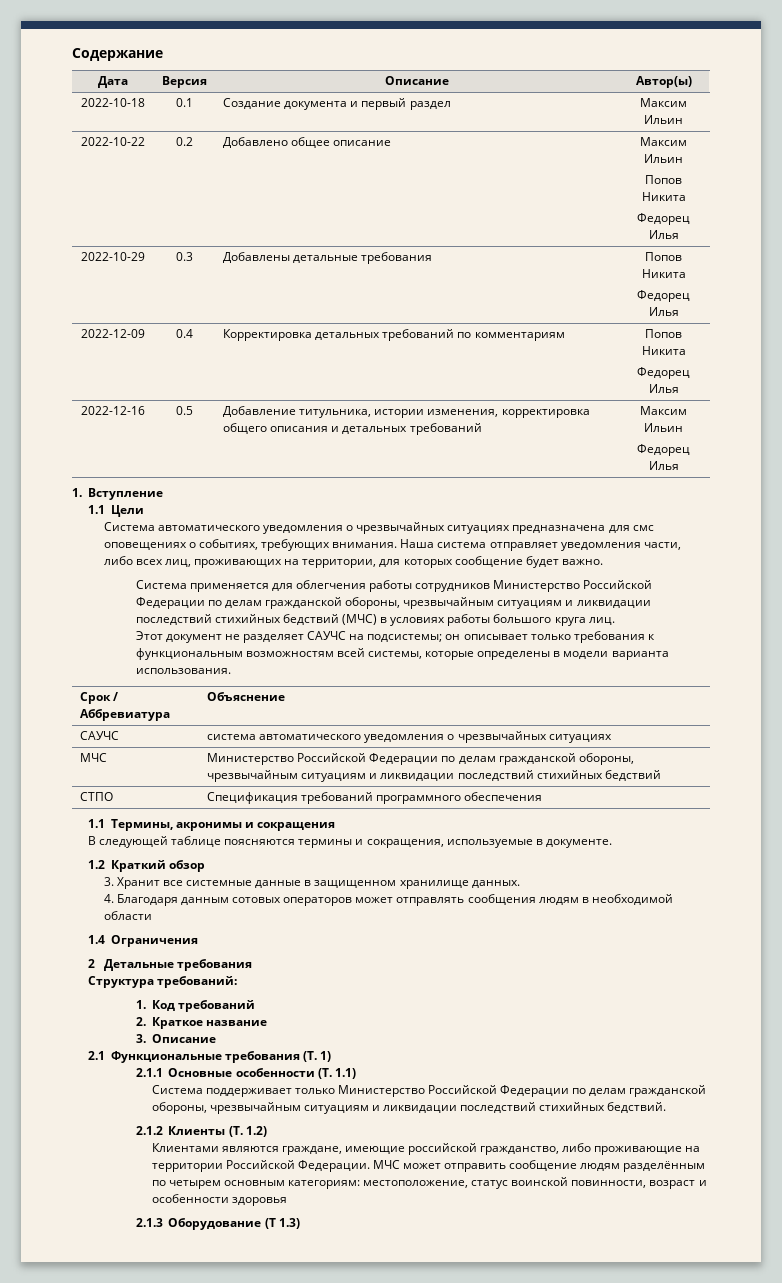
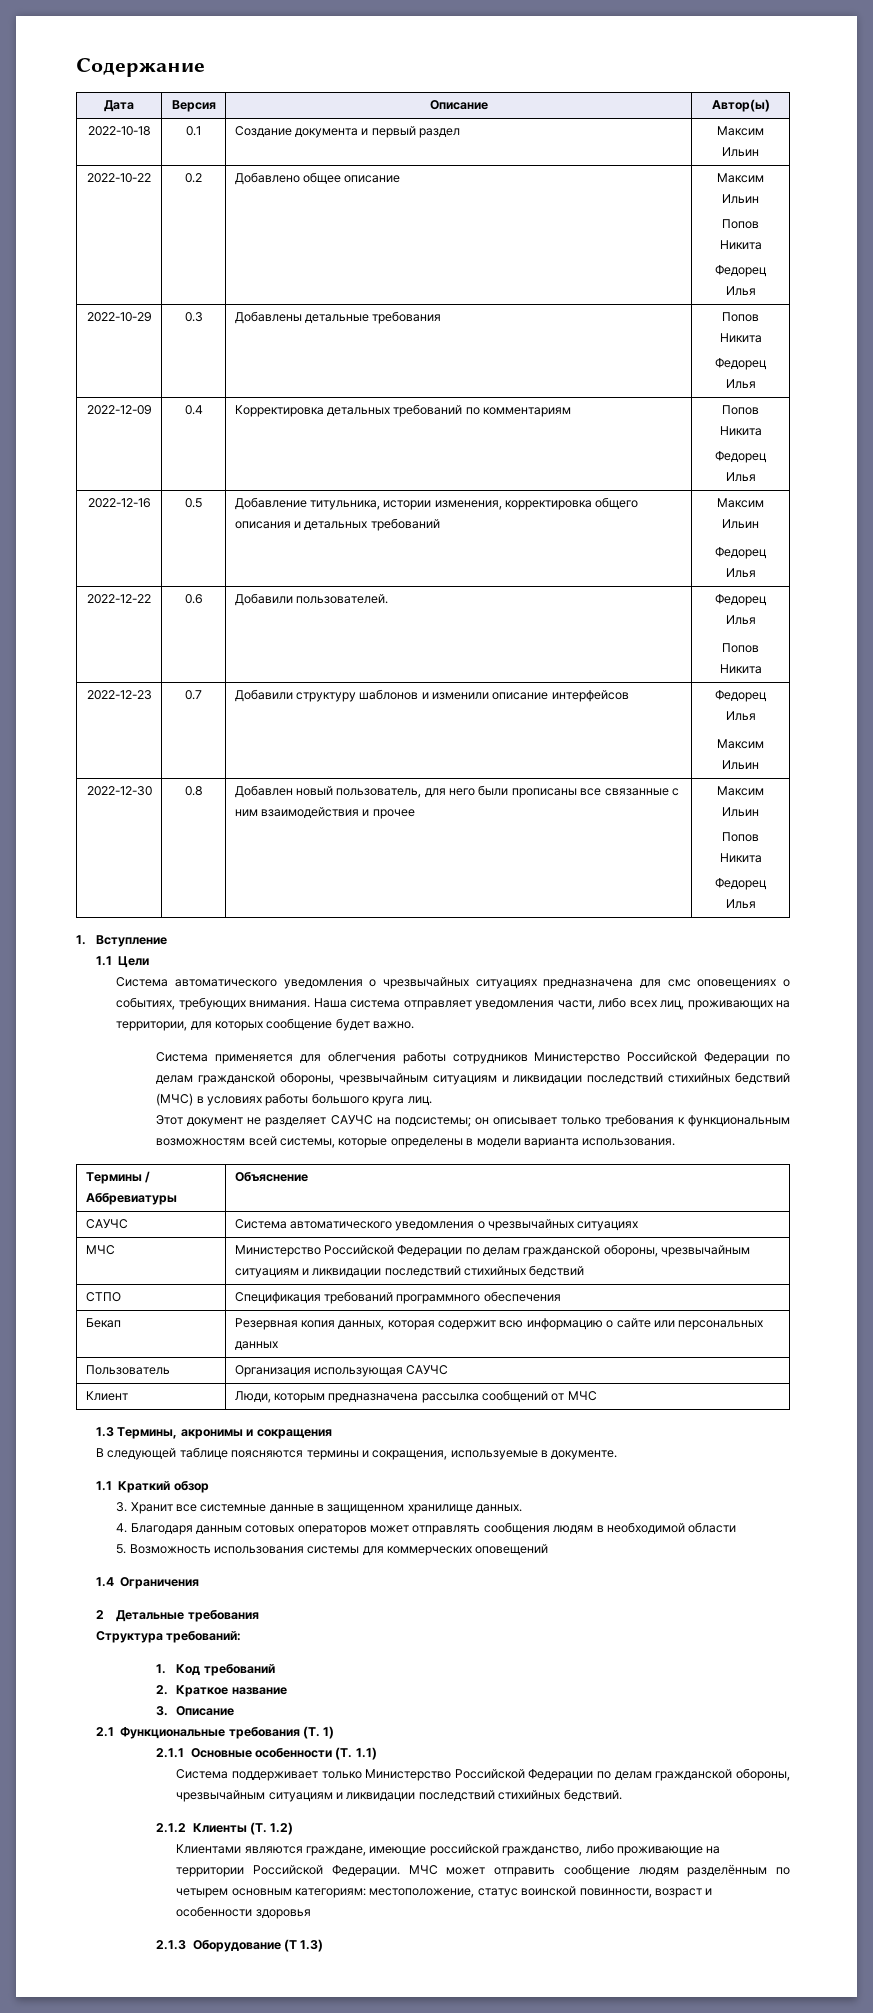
(679, 465) none -> [87,594,151,604] [184,594,203,604] [234,593,388,606] [715,594,767,606] [725,615,756,624] [722,643,759,653] [719,664,762,674] [86,690,152,700] [185,690,202,700] [234,689,629,702] [715,690,767,702] [725,711,756,720] [717,739,764,749] [722,760,759,769] [86,786,152,796] [184,786,203,796] [234,785,679,798] [234,807,415,819] [717,786,764,796] [722,807,759,816] [722,832,759,842] [719,853,762,863] [715,878,767,890] [725,899,756,908] // 2022-12-22 | 0.6 | Добавили пользователей. | Федорец Илья // Попов Никита // 2022-12-23 | 0.7 | Добавили структуру шаблонов и изменили описание интерфейсов | Федорец Илья // Максим Ильин // 2022-12-30 | 0.8 | Добавлен новый пользователь, для него были прописаны все связанные с ним взаимодействия и прочее | Максим Ильин // Попов Никита // Федорец Илья
[80,692,119,704] [80,709,171,721] Срок / Аббревиатура -> [85,1171,150,1184] [85,1192,177,1205] Термины / Аббревиатуры
[207,734,257,740] система -> [234,1219,287,1229] Система
[87,819,105,828] // 1.1 -> [85,1318,121,1328] [234,1318,764,1330] [234,1341,278,1350] [85,1365,170,1375] [234,1365,449,1377] [85,1391,128,1401] [234,1390,597,1403] [96,1427,115,1437] // Бекап | Резервная копия данных, которая содержит всю информацию о сайте или персональных данных // Пользователь | Организация использующая САУЧС // Клиент | Люди, которым предназначена рассылка сообщений от МЧС // 1.3
[87,860,105,869] 1.2 -> [96,1481,113,1491] 1.1
(152, 915) none -> [116,1544,549,1556] // 5. Возможность использования системы для коммерческих оповещений

